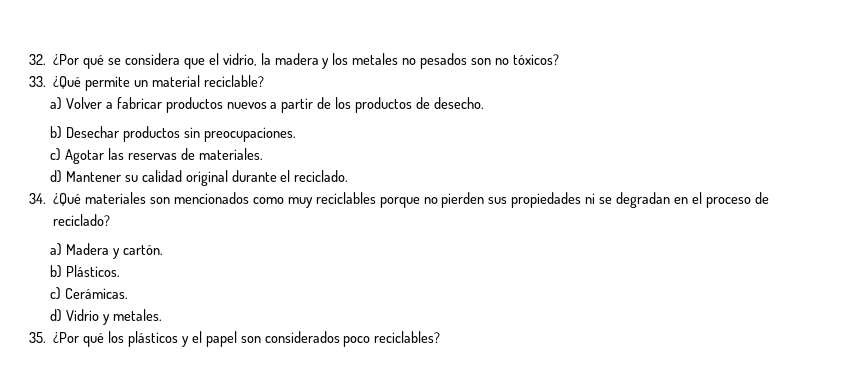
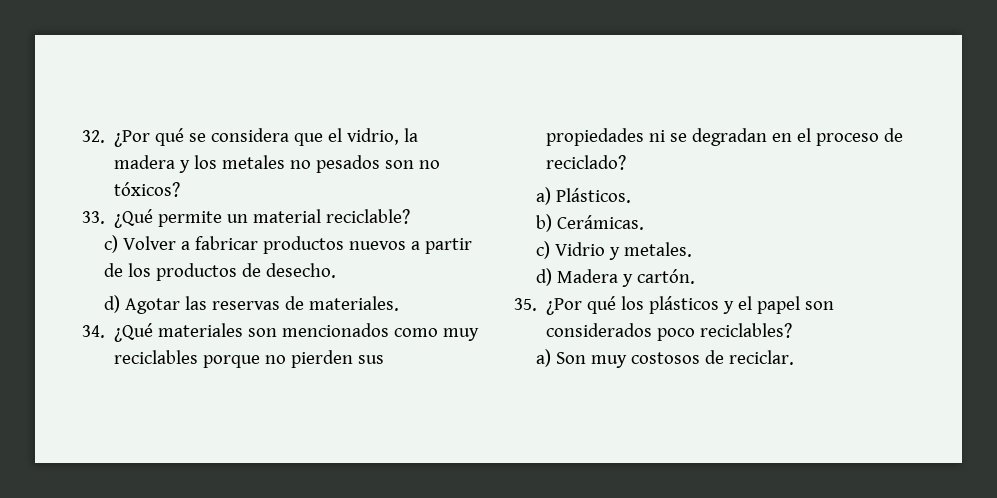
[49,97,62,110] a) -> [103,235,118,253] c)
[49,126,296,142] [49,148,61,161] b) Desechar productos sin preocupaciones. // c) -> [103,295,120,313] d)
[49,170,349,186] // d) Mantener su calidad original durante el reciclado. -> (399, 303) none
[65,243,163,259] [49,265,120,278] [49,287,128,300] [49,309,162,325] Madera y cartón. // b) Plásticos. // c) Cerámicas. // d) Vidrio y metales. -> [555,188,631,203] [535,214,644,232] [535,241,692,260] [535,268,695,287] Plásticos. // b) Cerámicas. // c) Vidrio y metales. // d) Madera y cartón.
(441, 337) none -> [535,349,794,368] // a) Son muy costosos de reciclar.

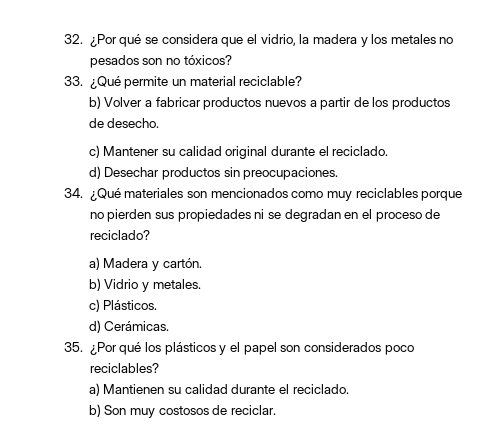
[103,235,118,253] c) -> [88,96,101,109] b)
[103,295,399,314] d) Agotar las reservas de materiales. -> [88,145,389,159] [88,166,339,180] c) Mantener su calidad original durante el reciclado. // d) Desechar productos sin preocupaciones.
[555,188,631,203] [535,214,644,232] [535,241,550,259] Plásticos. // b) Cerámicas. // c) -> [103,258,202,271] [88,278,101,291] Madera y cartón. // b)
[535,268,695,287] // d) Madera y cartón. -> [88,299,158,312] [88,320,170,333] // c) Plásticos. // d) Cerámicas.
(551, 358) none -> [103,384,349,394] [88,404,101,417] Mantienen su calidad durante el reciclado. // b)

